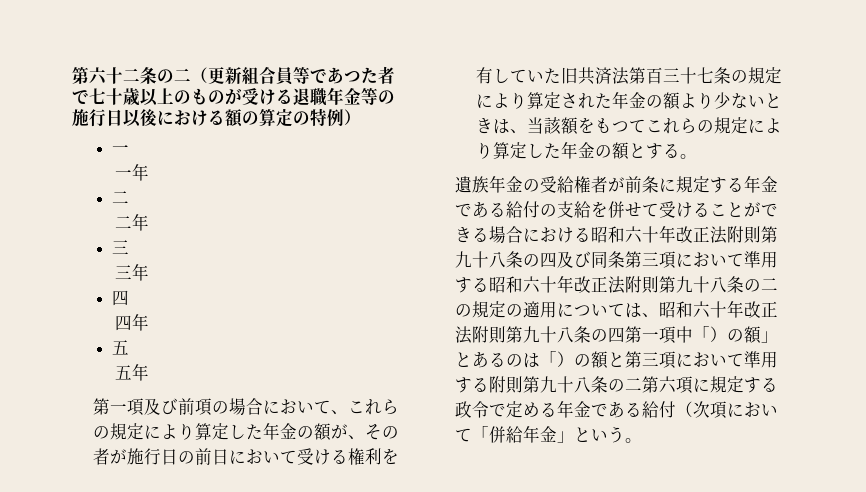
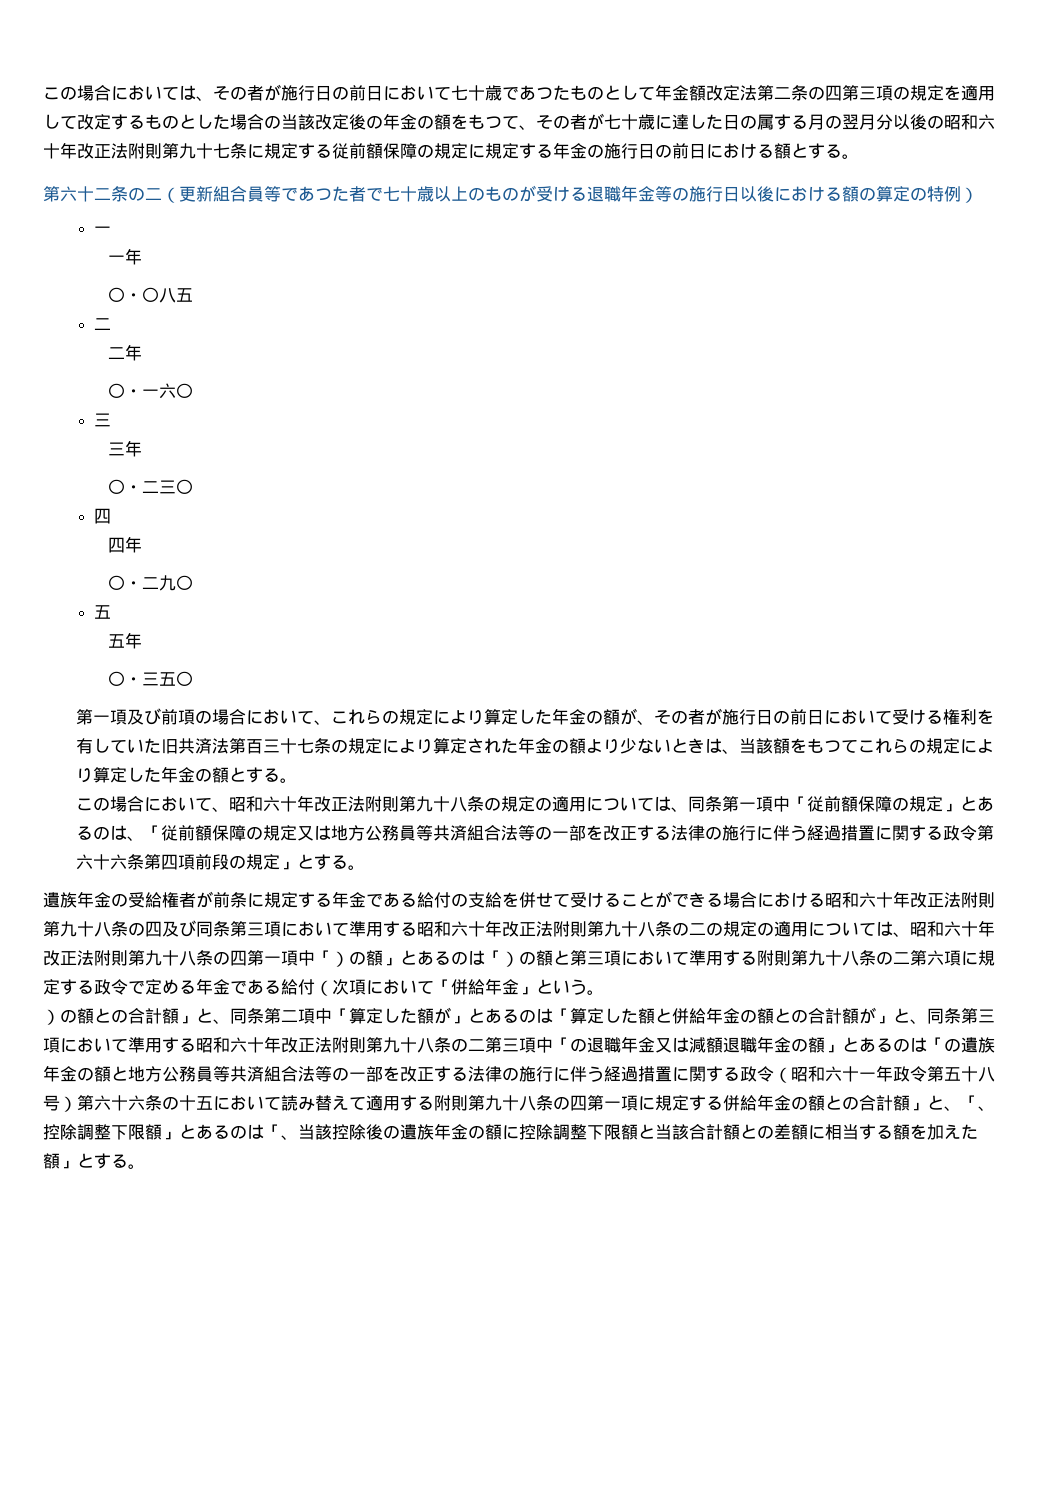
(72, 75) none -> [43,84,995,101] [43,113,995,130] [43,142,859,159] この場合においては、その者が施行日の前日において七十歳であつたものとして年金額改定法第二条の四第三項の規定を適用して改定するものとした場合の当該改定後の年金の額をもつて、その者が七十歳に達した日の属する月の翌月分以後の昭和六十年改正法附則第九十七条に規定する従前額保障の規定に規定する年金の施行日の前日における額とする。 //
(149, 172) none -> [108,287,194,303] // 〇・〇八五
(149, 222) none -> [108,383,194,399] // 〇・一六〇
(149, 272) none -> [108,479,194,494] // 〇・二三〇
(149, 322) none -> [108,575,194,591] // 〇・二九〇
(149, 372) none -> [108,671,194,686] // 〇・三五〇
(698, 156) none -> [75,795,994,812] [75,825,994,841] [75,854,365,870] // この場合において、昭和六十年改正法附則第九十八条の規定の適用については、同条第一項中「従前額保障の規定」とあるのは、「従前額保障の規定又は地方公務員等共済組合法等の一部を改正する法律の施行に伴う経過措置に関する政令第六十六条第四項前段の規定」とする。
(642, 440) none -> [43,1007,995,1025] [43,1036,995,1053] [43,1065,995,1083] [43,1094,995,1112] [43,1123,978,1140] [43,1153,145,1169] // ）の額との合計額」と、同条第二項中「算定した額が」とあるのは「算定した額と併給年金の額との合計額が」と、同条第三項において準用する昭和六十年改正法附則第九十八条の二第三項中「の退職年金又は減額退職年金の額」とあるのは「の遺族年金の額と地方公務員等共済組合法等の一部を改正する法律の施行に伴う経過措置に関する政令（昭和六十一年政令第五十八号）第六十六条の十五において読み替えて適用する附則第九十八条の四第一項に規定する併給年金の額との合計額」と、「、控除調整下限額」とあるのは「、当該控除後の遺族年金の額に控除調整下限額と当該合計額との差額に相当する額を加えた額」とする。

